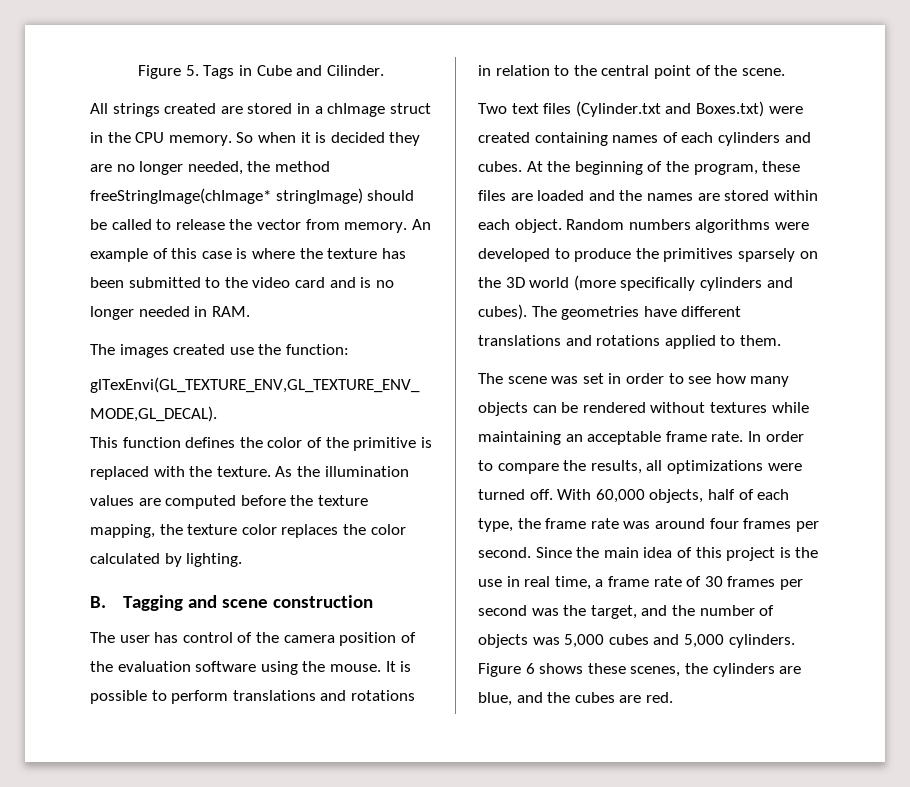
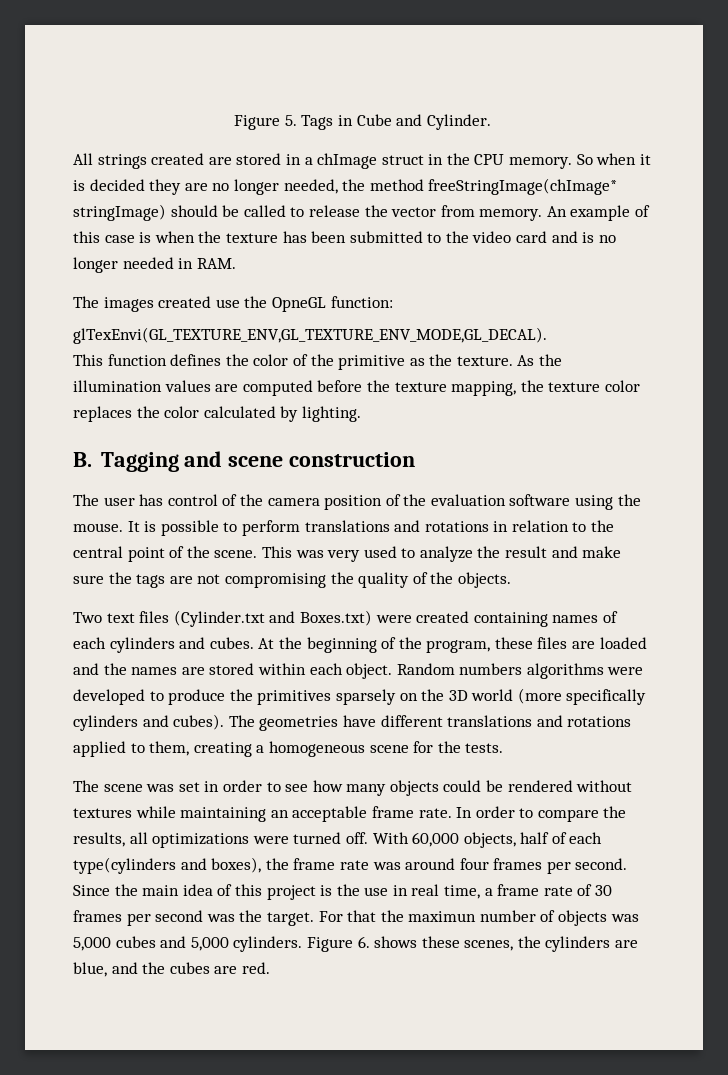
[326,65,384,76] Cilinder. -> [426,114,491,130] Cylinder.
[251,248,295,259] where -> [154,231,195,243] when
(282, 349) none -> [271,297,326,312] OpneGL
[420,437,432,448] [90,466,185,480] is replaced with -> [409,358,425,366] as
(785, 72) none -> [261,546,622,562] [73,572,511,588] This was very used to analyze the result and make sure the tags are not compromising the quality of the objects.
[739,335,781,346] them. -> [149,741,504,757] them, creating a homogeneous scene for the tests.
[532,405,557,413] can -> [443,780,482,792] could
[478,518,513,532] type, -> [73,857,262,874] type(cylinders and boxes),
[590,605,695,619] target, and the -> [266,910,477,926] target. For that the maximun
[525,663,535,674] 6 -> [357,936,370,948] 6.

